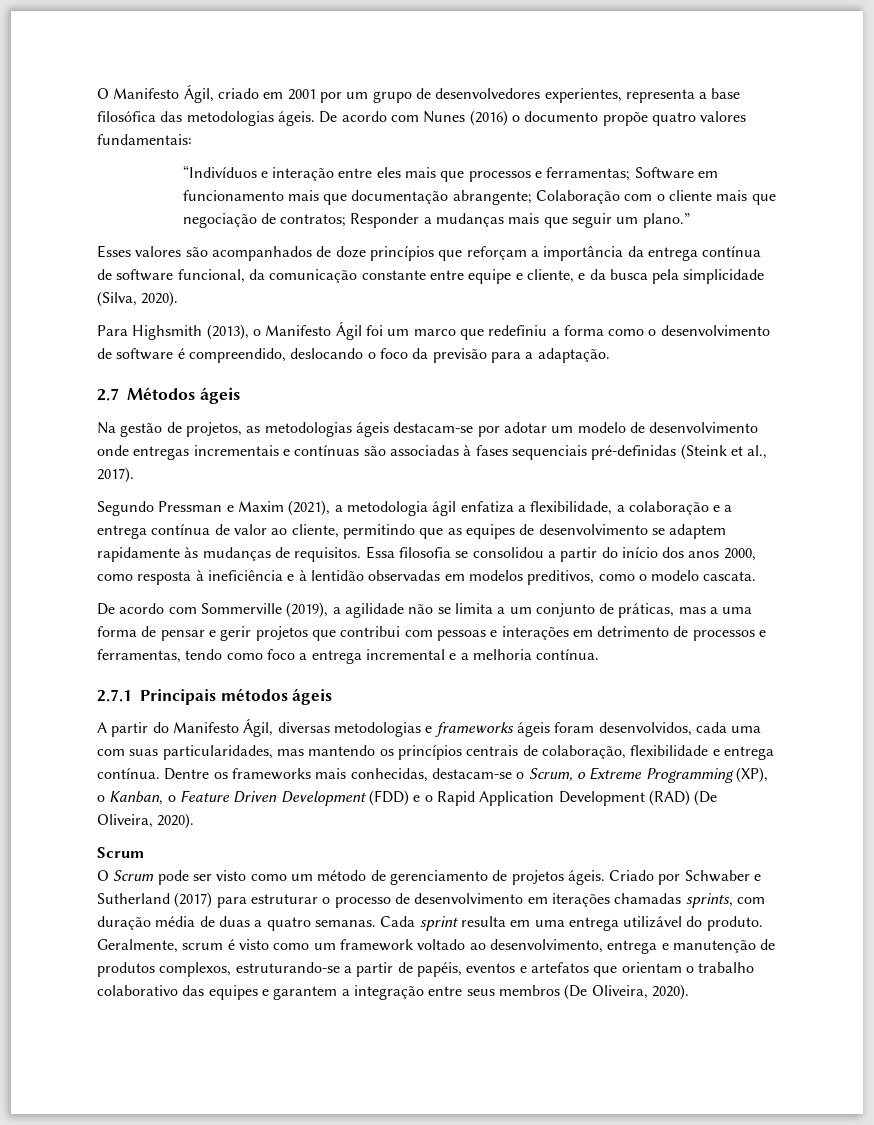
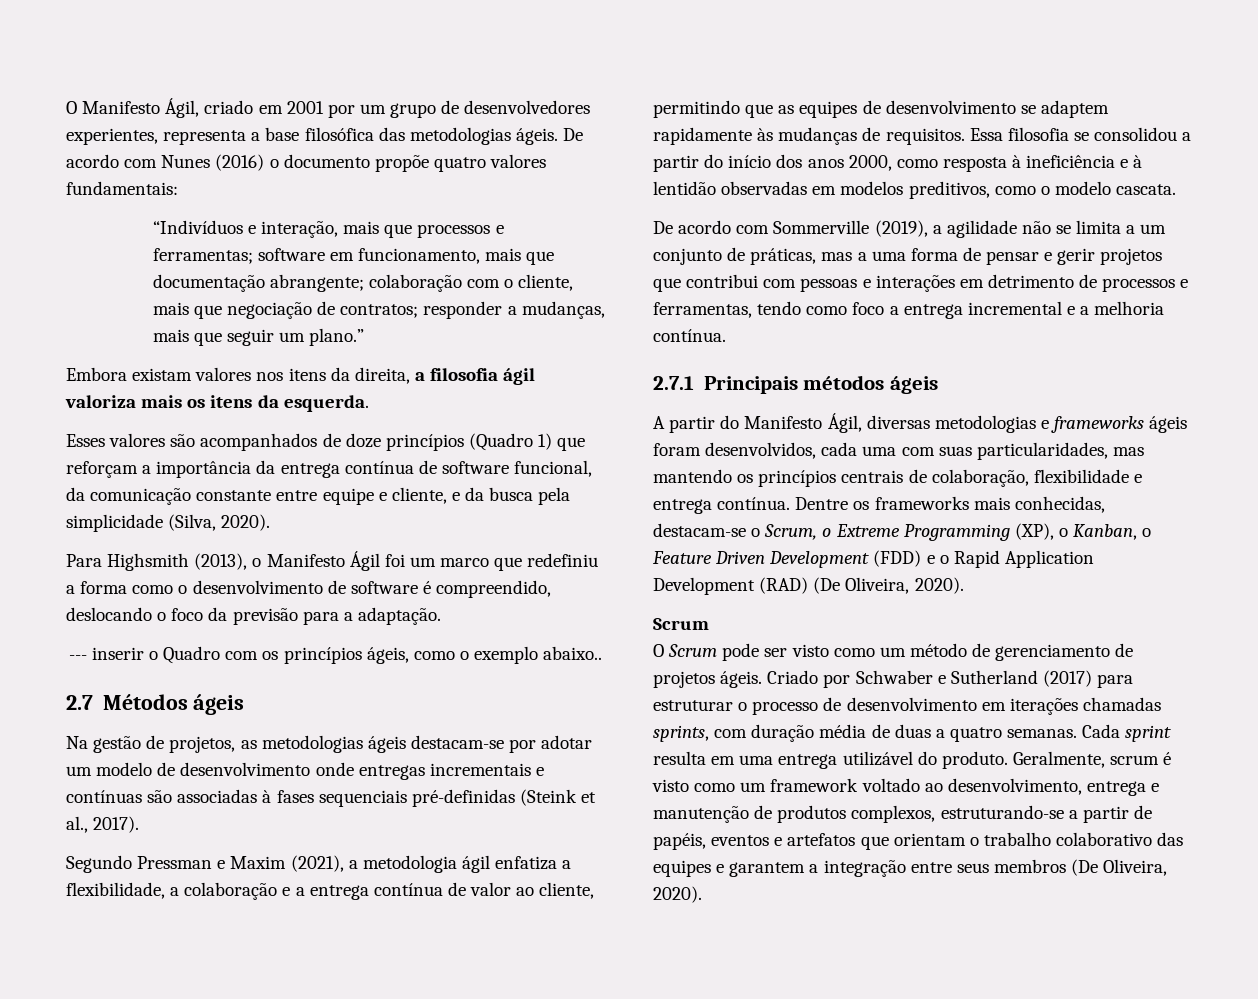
[272,167,401,181] interação entre eles -> [261,221,339,238] interação,
[634,167,719,179] [182,190,284,201] Software em funcionamento -> [257,248,481,264] software em funcionamento,
[536,190,621,204] Colaboração -> [369,274,463,292] colaboração
[669,190,713,201] cliente -> [518,274,574,291] cliente,
[350,213,505,228] Responder a mudanças -> [423,301,605,319] responder a mudanças,
(690, 220) none -> [66,367,536,385] [65,395,369,412] // Embora existam valores nos itens da direita, a filosofia ágil valoriza mais os itens da esquerda.
(434, 253) none -> [468,433,553,451] (Quadro 1)
(610, 355) none -> [68,646,603,664] // --- inserir o Quadro com os princípios ágeis, como o exemplo abaixo..

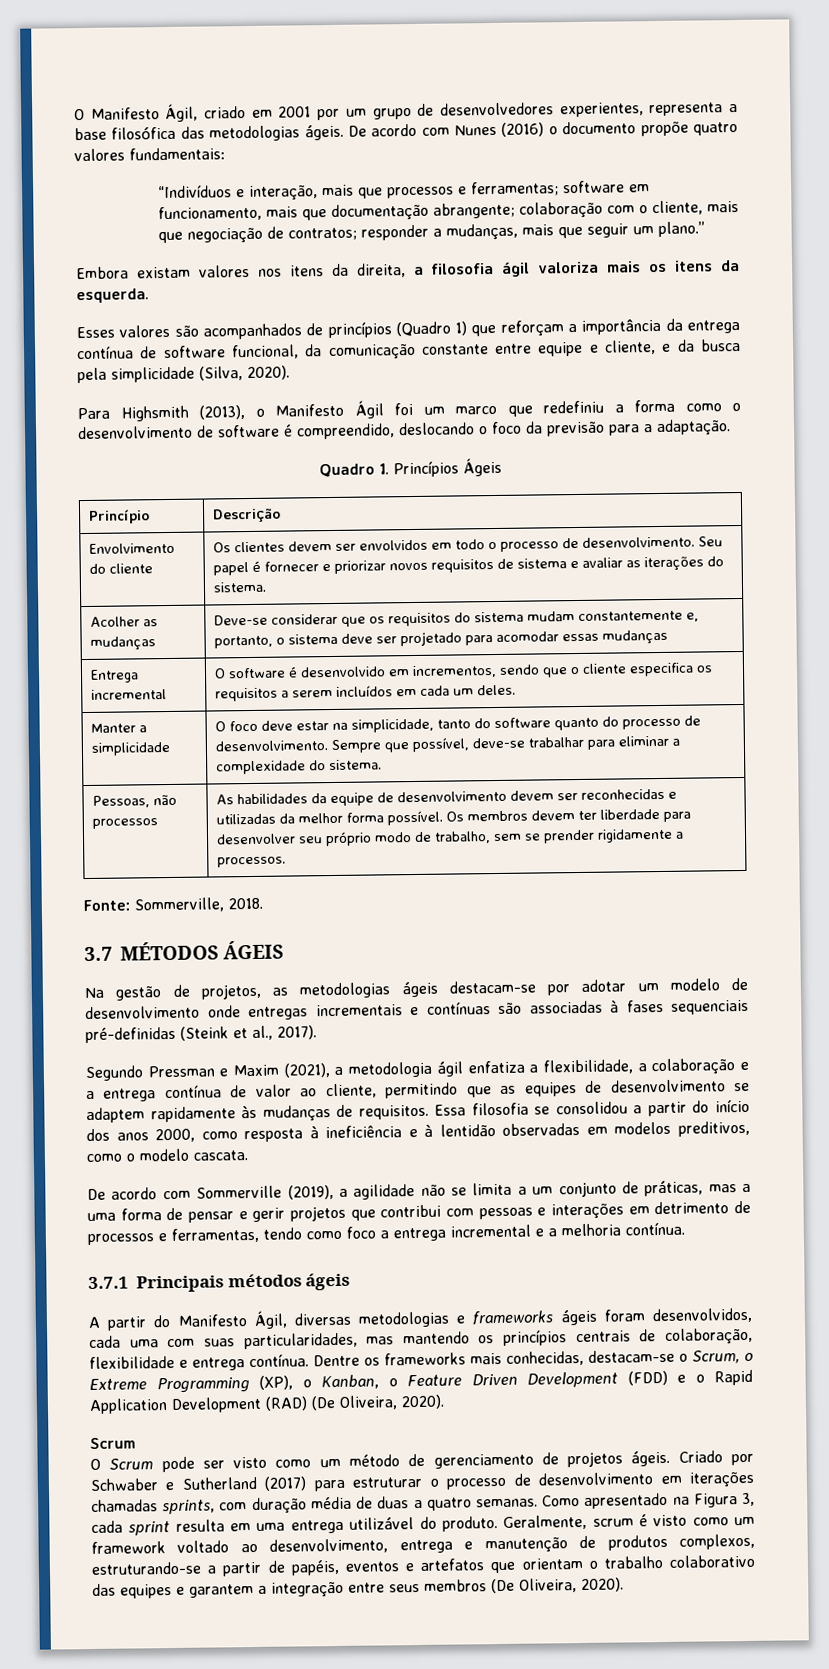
[345,433,381,448] doze -> (324, 329) none
[68,646,603,664] [66,694,245,715] --- inserir o Quadro com os princípios ágeis, como o exemplo abaixo.. // 2.7 Métodos ágeis -> [318,457,502,478] [89,509,151,524] [213,508,282,523] [89,542,176,554] [89,563,154,574] [213,536,724,553] [213,556,725,576] [213,581,268,593] [90,616,159,627] [90,636,157,651] [214,610,700,627] [214,629,669,649] [90,669,140,683] [91,689,168,700] [214,662,714,679] [215,684,517,702] [91,723,148,733] [91,741,172,756] [215,715,702,733] [215,735,681,754] [216,759,383,775] [92,794,178,808] [92,818,159,829] [216,788,678,807] [216,808,692,826] [216,828,685,847] [217,856,287,868] [83,897,263,913] [84,940,285,962] Quadro 1. Princípios Ágeis // Princípio | Descrição // Envolvimento do cliente | Os clientes devem ser envolvidos em todo o processo de desenvolvimento. Seu papel é fornecer e priorizar novos requisitos de sistema e avaliar as iterações do sistema. // Acolher as mudanças | Deve-se considerar que os requisitos do sistema mudam constantemente e, portanto, o sistema deve ser projetado para acomodar essas mudanças // Entrega incremental | O software é desenvolvido em incrementos, sendo que o cliente especifica os requisitos a serem incluídos em cada um deles. // Manter a simplicidade | O foco deve estar na simplicidade, tanto do software quanto do processo de desenvolvimento. Sempre que possível, deve-se trabalhar para eliminar a complexidade do sistema. // Pessoas, não processos | As habilidades da equipe de desenvolvimento devem ser reconhecidas e utilizadas da melhor forma possível. Os membros devem ter liberdade para desenvolver seu próprio modo de trabalho, sem se prender rigidamente a processos. // Fonte: Sommerville, 2018. // 3.7 MÉTODOS ÁGEIS
[653,376,694,390] 2.7.1 -> [88,1276,129,1290] 3.7.1
[1082,724,1121,738] Cada -> [542,1492,755,1509] [91,1520,123,1533] Como apresentado na Figura 3, cada

